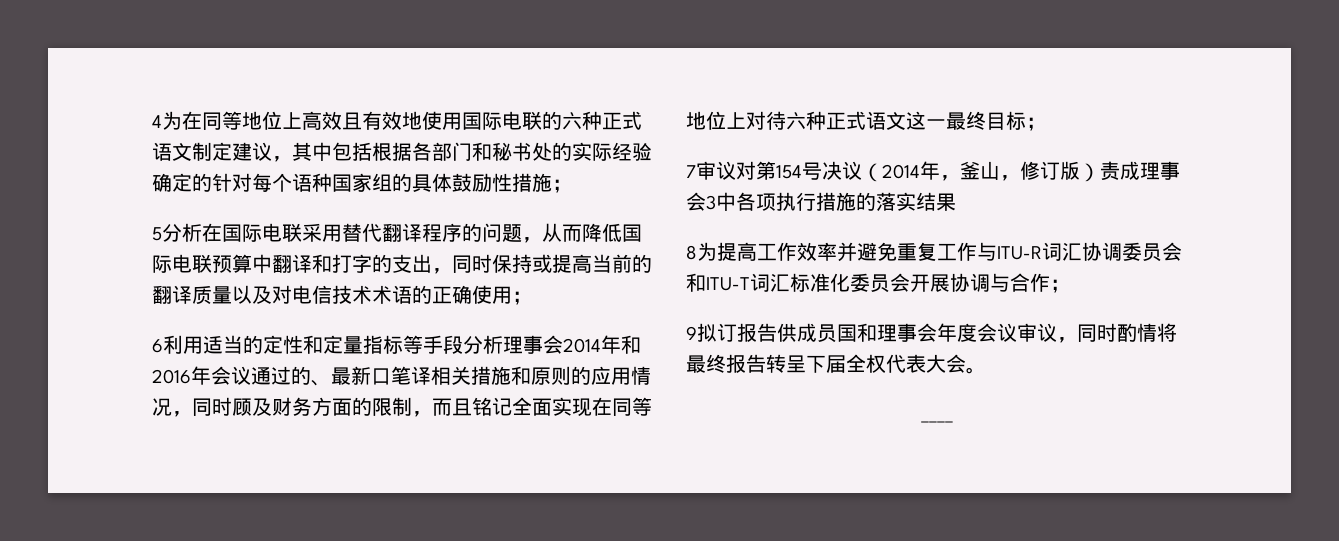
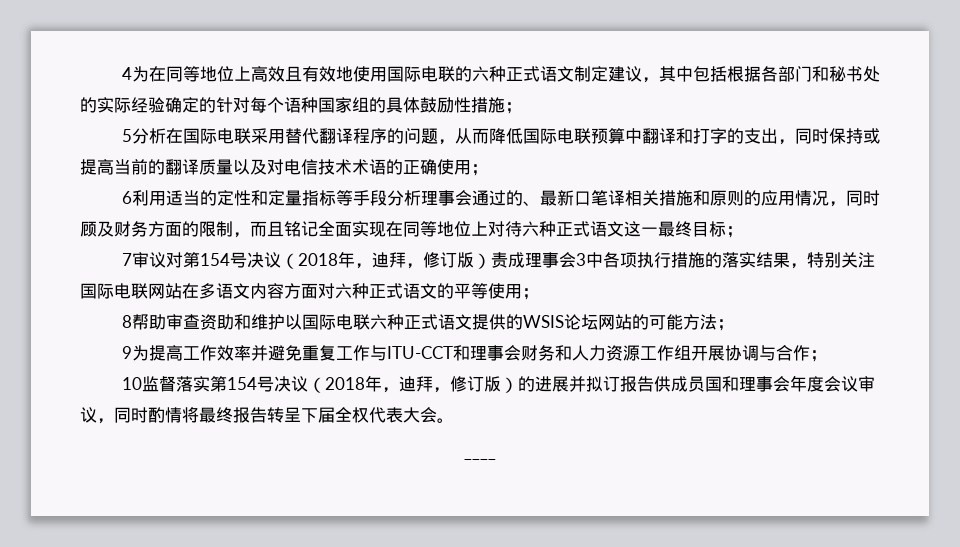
[563,335,641,354] [152,366,251,385] 2014年和2016年会议 -> (472, 198) none
[882,161,1000,181] 2014年，釜山 -> [297,251,406,269] 2018年，迪拜
[686,245,697,260] // 8 -> [789,252,875,269] [80,283,539,300] [121,314,734,331] [121,346,132,359] ，特别关注国际电联网站在多语文内容方面对六种正式语文的平等使用； // 8帮助审查资助和维护以国际电联六种正式语文提供的WSIS论坛网站的可能方法； // 9
[997,242,1182,262] [686,273,1070,293] [686,326,697,340] ITU-R词汇协调委员会和ITU-T词汇标准化委员会开展协调与合作； // 9 -> [386,345,827,362] [121,375,586,393] ITU-CCT和理事会财务和人力资源工作组开展协调与合作； // 10监督落实第154号决议（2018年，迪拜，修订版）的进展并

